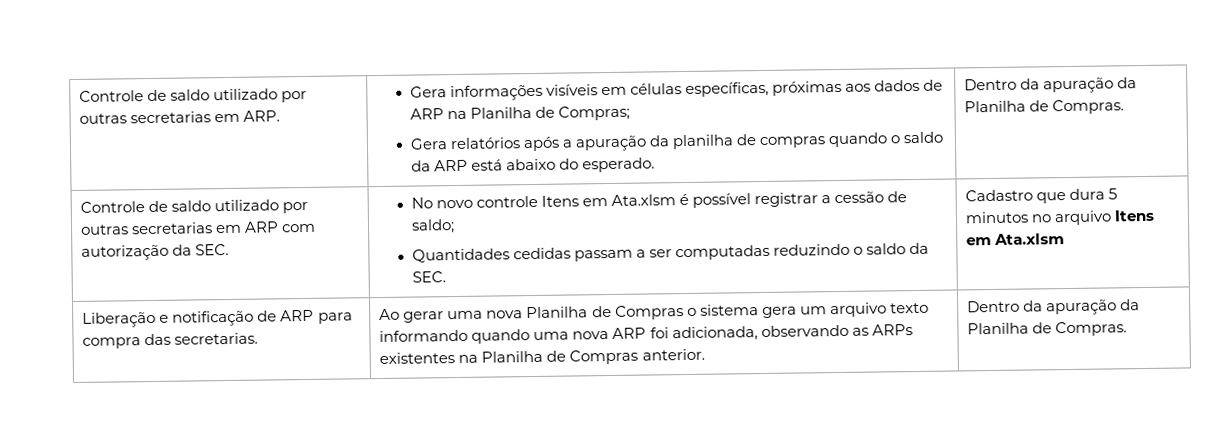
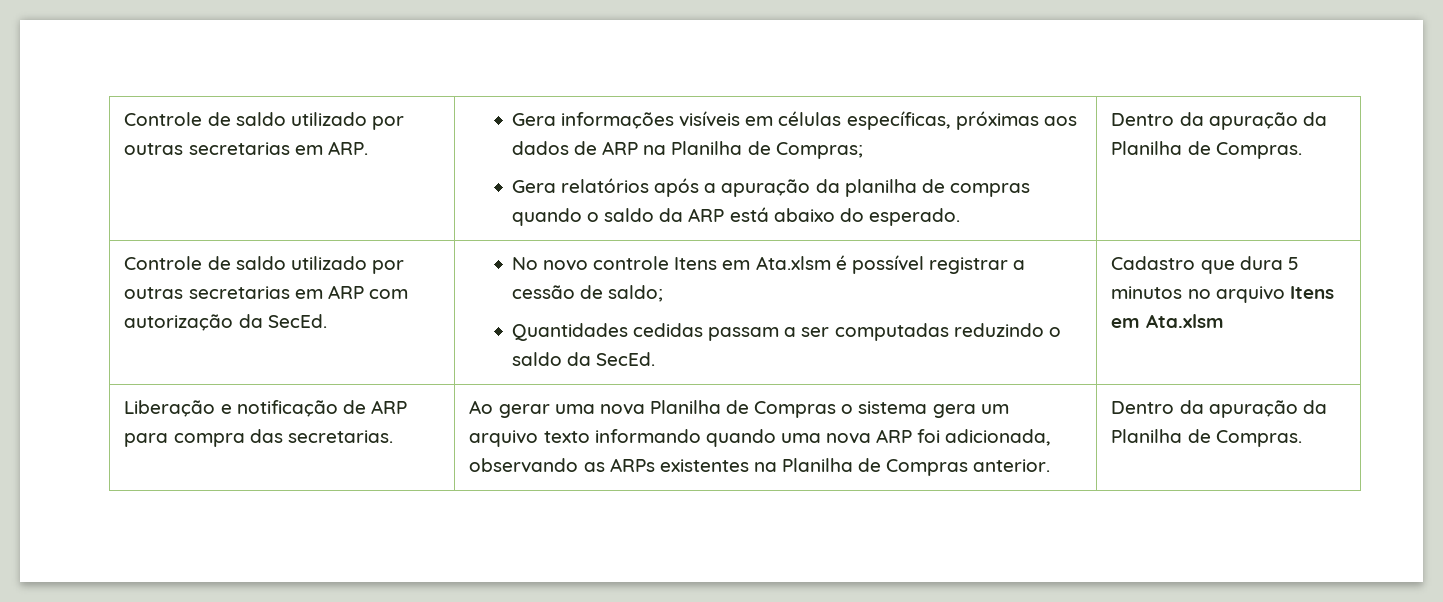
[195,243,230,256] SEC. -> [267,314,327,328] SecEd.
[411,271,446,283] SEC. -> [596,352,656,366] SecEd.

